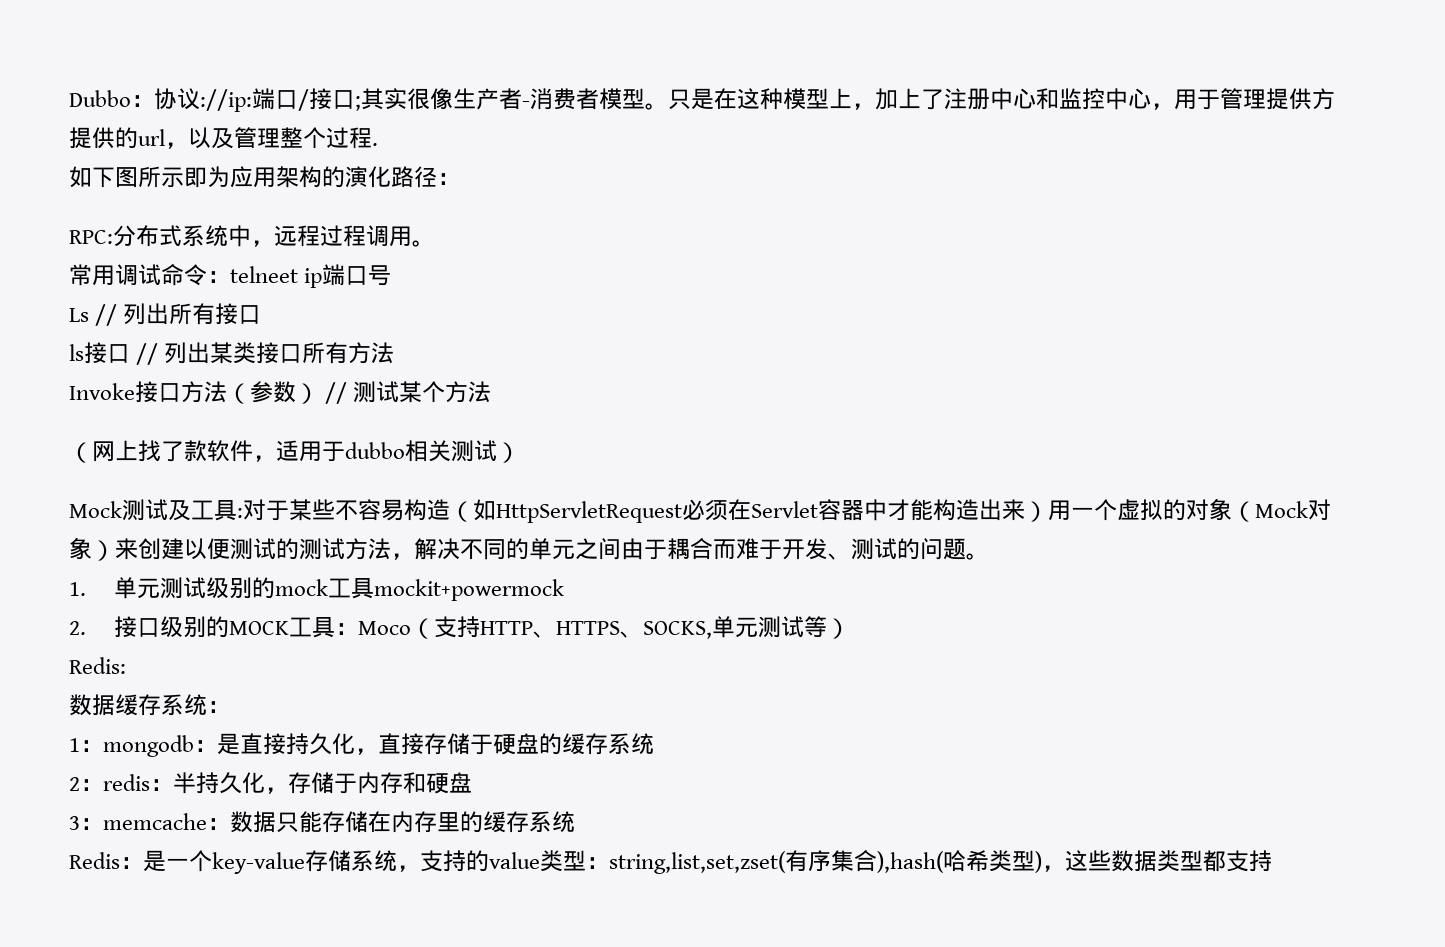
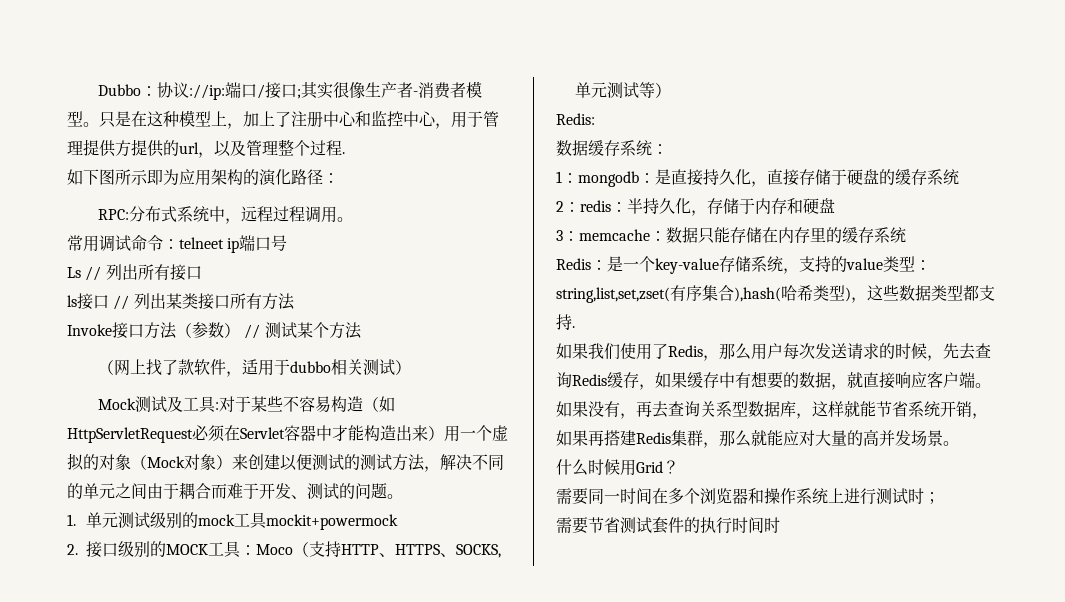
(1272, 861) none -> [572,326,575,328] [556,343,991,361] [556,371,991,390] [556,401,988,419] [556,429,959,448] [556,459,679,476] [556,488,940,505] [556,517,780,534] . // 如果我们使用了Redis，那么用户每次发送请求的时候，先去查询Redis缓存，如果缓存中有想要的数据，就直接响应客户端。如果没有，再去查询关系型数据库，这样就能节省系统开销，如果再搭建Redis集群，那么就能应对大量的高并发场景。 // 什么时候用Grid？ // 需要同一时间在多个浏览器和操作系统上进行测试时； // 需要节省测试套件的执行时间时

